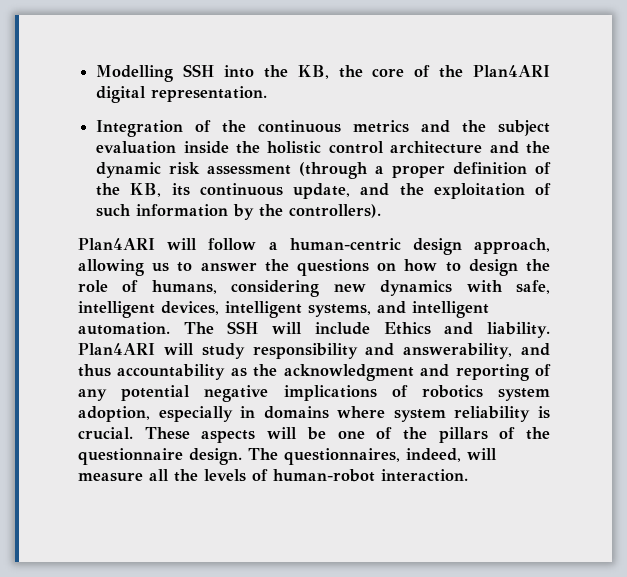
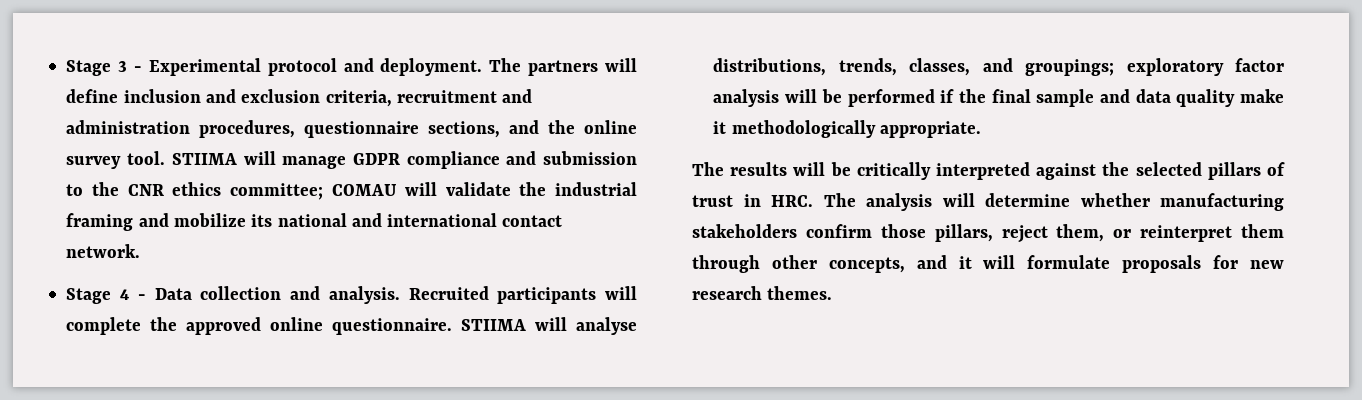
[96,64,550,82] [96,86,268,103] [96,120,551,137] [96,141,550,154] [96,162,552,179] [96,183,551,199] [96,204,382,220] [78,238,550,255] [78,259,550,276] [78,280,550,297] [78,301,489,318] [78,321,551,338] [78,343,550,359] [78,364,551,381] [78,385,550,402] [78,406,550,422] [78,427,550,443] [78,448,497,465] [78,469,468,482] Modelling SSH into the KB, the core of the Plan4ARI digital representation. // Integration of the continuous metrics and the subject evaluation inside the holistic control architecture and the dynamic risk assessment (through a proper definition of the KB, its continuous update, and the exploitation of such information by the controllers). // Plan4ARI will follow a human-centric design approach, allowing us to answer the questions on how to design the role of humans, considering new dynamics with safe, intelligent devices, intelligent systems, and intelligent automation. The SSH will include Ethics and liability. Plan4ARI will study responsibility and answerability, and thus accountability as the acknowledgment and reporting of any potential negative implications of robotics system adoption, especially in domains where system reliability is crucial. These aspects will be one of the pillars of the questionnaire design. The questionnaires, indeed, will measure all the levels of human-robot interaction. -> [66,58,637,76] [66,89,533,107] [66,120,637,138] [66,151,637,169] [66,182,637,200] [66,213,563,231] [66,244,141,258] [66,286,637,304] [66,317,637,335] [713,58,1284,76] [713,89,1284,107] [713,120,981,138] [692,162,1285,180] [692,193,1284,211] [692,224,1284,243] [692,255,1284,273] [692,286,833,300] Stage 3 - Experimental protocol and deployment. The partners will define inclusion and exclusion criteria, recruitment and administration procedures, questionnaire sections, and the online survey tool. STIIMA will manage GDPR compliance and submission to the CNR ethics committee; COMAU will validate the industrial framing and mobilize its national and international contact network. // Stage 4 - Data collection and analysis. Recruited participants will complete the approved online questionnaire. STIIMA will analyse distributions, trends, classes, and groupings; exploratory factor analysis will be performed if the final sample and data quality make it methodologically appropriate. // The results will be critically interpreted against the selected pillars of trust in HRC. The analysis will determine whether manufacturing stakeholders confirm those pillars, reject them, or reinterpret them through other concepts, and it will formulate proposals for new research themes.

